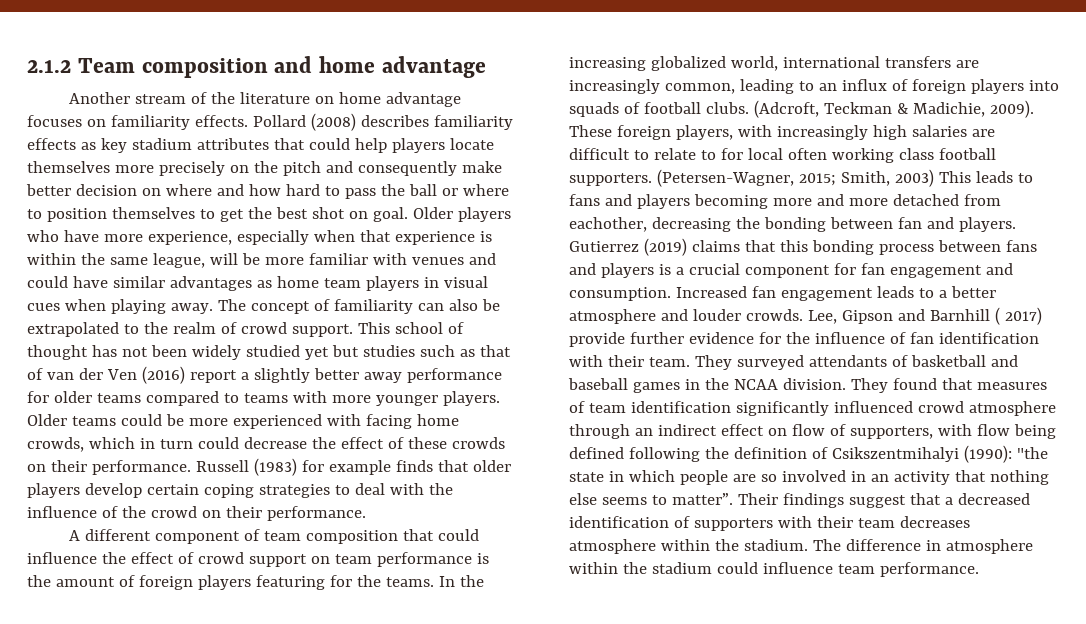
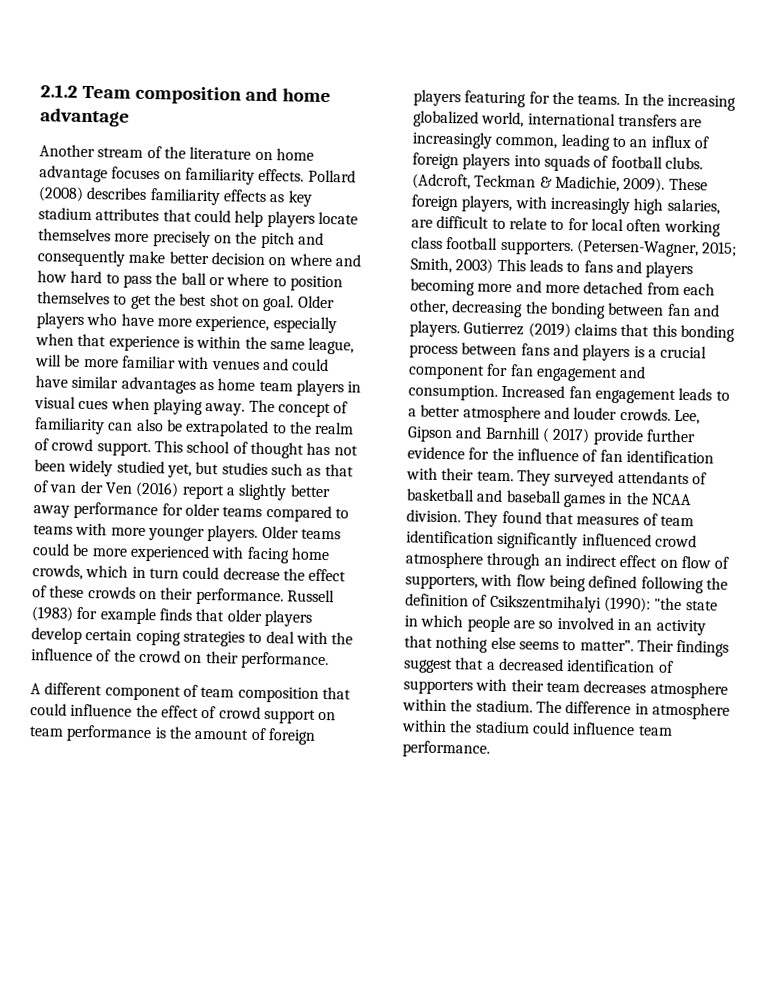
[304,347,329,360] yet -> [166,463,192,478] yet,
[911,125,967,137] salaries -> [666,198,720,215] salaries,
[569,217,647,232] eachother, -> [682,282,715,296] [409,299,449,316] each other,

